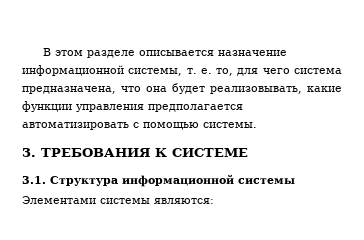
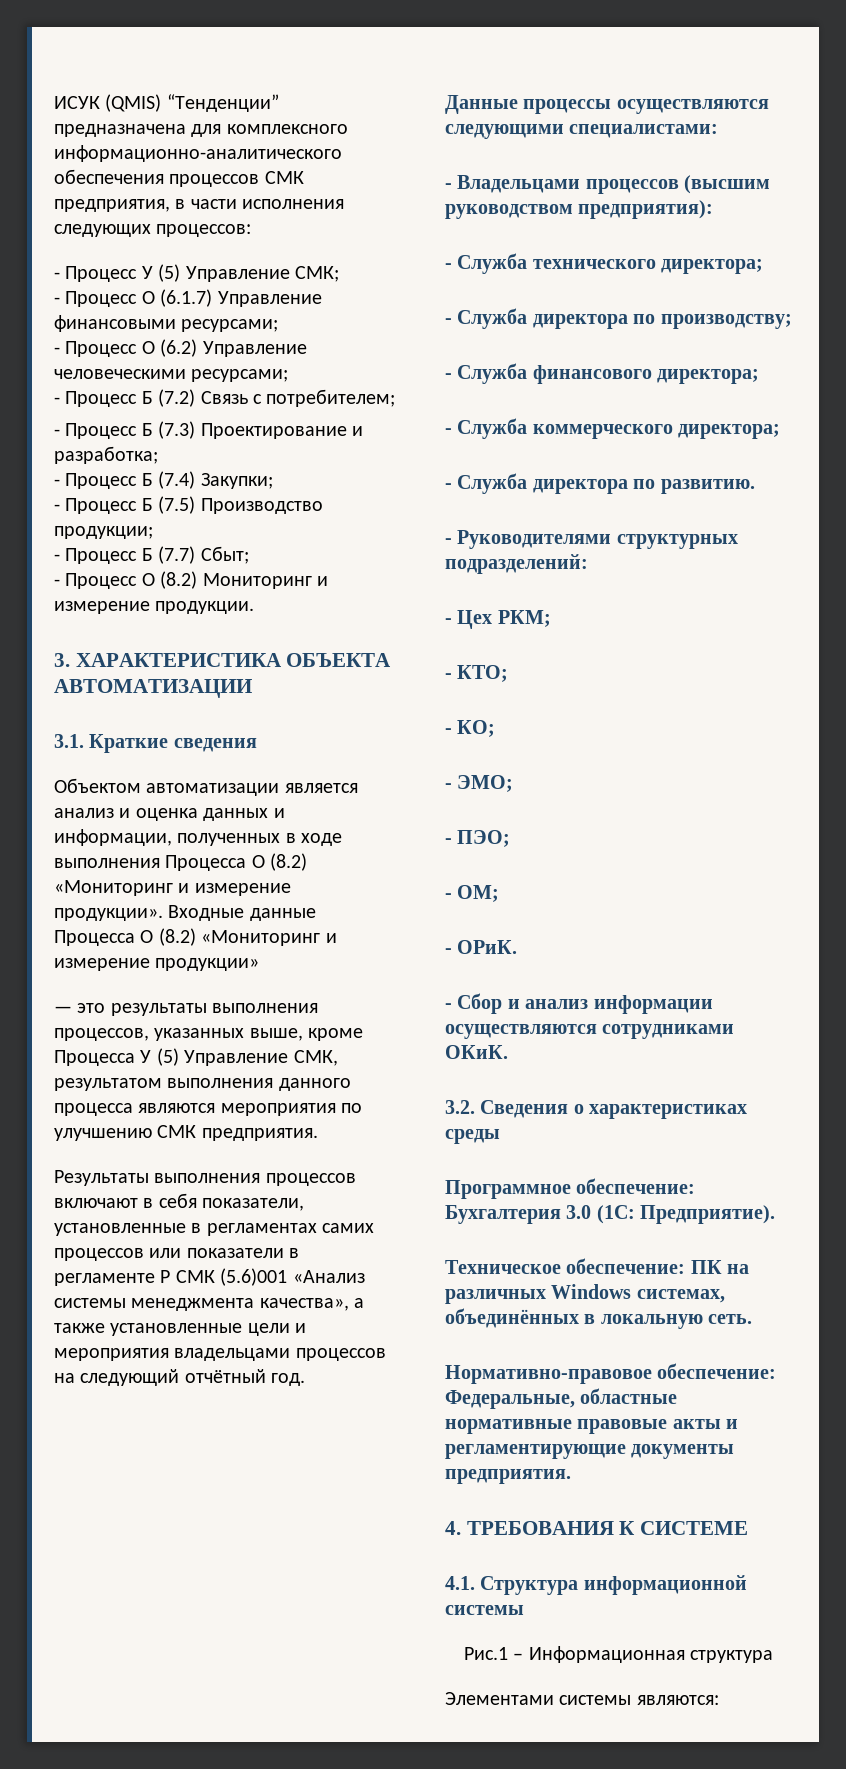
[43,48,288,58] [22,65,342,76] [22,83,342,94] [22,101,243,112] [22,122,257,130] [22,148,36,157] В этом разделе описывается назначение информационной системы, т. е. то, для чего система предназначена, что она будет реализовывать, какие функции управления предполагается автоматизировать с помощью системы. // 3. -> [54,94,279,112] [54,124,348,137] [54,145,342,162] [54,169,304,187] [54,199,345,212] [54,224,252,237] [54,264,339,282] [54,289,322,307] [54,315,279,332] [54,339,307,357] [54,369,289,382] [54,389,396,407] [54,421,363,439] [54,446,158,464] [54,471,273,489] [54,496,323,514] [54,526,153,539] [54,546,249,564] [54,571,328,589] [54,601,255,614] [54,653,392,667] [54,679,252,698] [54,734,257,753] [54,778,358,796] [54,808,285,821] [54,829,343,846] [54,853,308,871] [54,880,291,896] [54,905,316,921] [54,928,337,946] [54,958,260,971] [54,1003,319,1016] [54,1028,364,1041] [54,1048,338,1066] [54,1078,351,1091] [54,1103,363,1116] [54,1125,318,1141] [54,1170,356,1186] [54,1193,305,1211] [54,1223,375,1236] [54,1248,300,1261] [54,1268,365,1286] [54,1298,365,1311] [54,1323,307,1336] [54,1348,386,1361] [54,1369,306,1386] [445,95,769,114] [445,124,719,139] [445,175,771,194] [445,200,714,219] [445,253,764,274] [445,308,792,329] [445,363,760,384] [445,418,781,439] [445,473,755,494] [445,530,738,549] [445,554,588,574] [445,610,551,629] [445,665,509,682] [445,720,496,737] [445,775,514,792] [445,830,511,847] [445,885,500,902] [445,940,518,954] [445,993,713,1014] [445,1024,735,1039] [445,1045,508,1059] [445,1100,748,1119] [445,1129,500,1144] [445,1178,696,1199] [445,1205,776,1224] [445,1258,750,1274] [445,1284,725,1304] [445,1308,753,1329] [445,1363,777,1384] [445,1388,678,1409] [445,1419,739,1434] [445,1444,735,1459] [445,1469,571,1484] [445,1521,461,1535] ИСУК (QMIS) “Тенденции” предназначена для комплексного информационно-аналитического обеспечения процессов СМК предприятия, в части исполнения следующих процессов: // - Процесс У (5) Управление СМК; // - Процесс О (6.1.7) Управление финансовыми ресурсами; // - Процесс О (6.2) Управление человеческими ресурсами; // - Процесс Б (7.2) Связь с потребителем; // - Процесс Б (7.3) Проектирование и разработка; // - Процесс Б (7.4) Закупки; // - Процесс Б (7.5) Производство продукции; // - Процесс Б (7.7) Сбыт; // - Процесс О (8.2) Мониторинг и измерение продукции. // 3. ХАРАКТЕРИСТИКА ОБЪЕКТА АВТОМАТИЗАЦИИ // 3.1. Краткие сведения // Объектом автоматизации является анализ и оценка данных и информации, полученных в ходе выполнения Процесса О (8.2) «Мониторинг и измерение продукции». Входные данные Процесса О (8.2) «Мониторинг и измерение продукции» // — это результаты выполнения процессов, указанных выше, кроме Процесса У (5) Управление СМК, результатом выполнения данного процесса являются мероприятия по улучшению СМК предприятия. // Результаты выполнения процессов включают в себя показатели, установленные в регламентах самих процессов или показатели в регламенте Р СМК (5.6)001 «Анализ системы менеджмента качества», а также установленные цели и мероприятия владельцами процессов на следующий отчётный год. // Данные процессы осуществляются следующими специалистами: // - Владельцами процессов (высшим руководством предприятия): // - Служба технического директора; // - Служба директора по производству; // - Служба финансового директора; // - Служба коммерческого директора; // - Служба директора по развитию. // - Руководителями структурных подразделений: // - Цех РКМ; // - КТО; // - КО; // - ЭМО; // - ПЭО; // - ОМ; // - ОРиК. // - Сбор и анализ информации осуществляются сотрудниками ОКиК. // 3.2. Сведения о характеристиках среды // Программное обеспечение: Бухгалтерия 3.0 (1С: Предприятие). // Техническое обеспечение: ПК на различных Windows системах, объединённых в локальную сеть. // Нормативно-правовое обеспечение: Федеральные, областные нормативные правовые акты и регламентирующие документы предприятия. // 4.
[22,176,46,184] 3.1. -> [445,1576,475,1590] 4.1.
(295, 181) none -> [463,1646,774,1663] // Рис.1 – Информационная структура

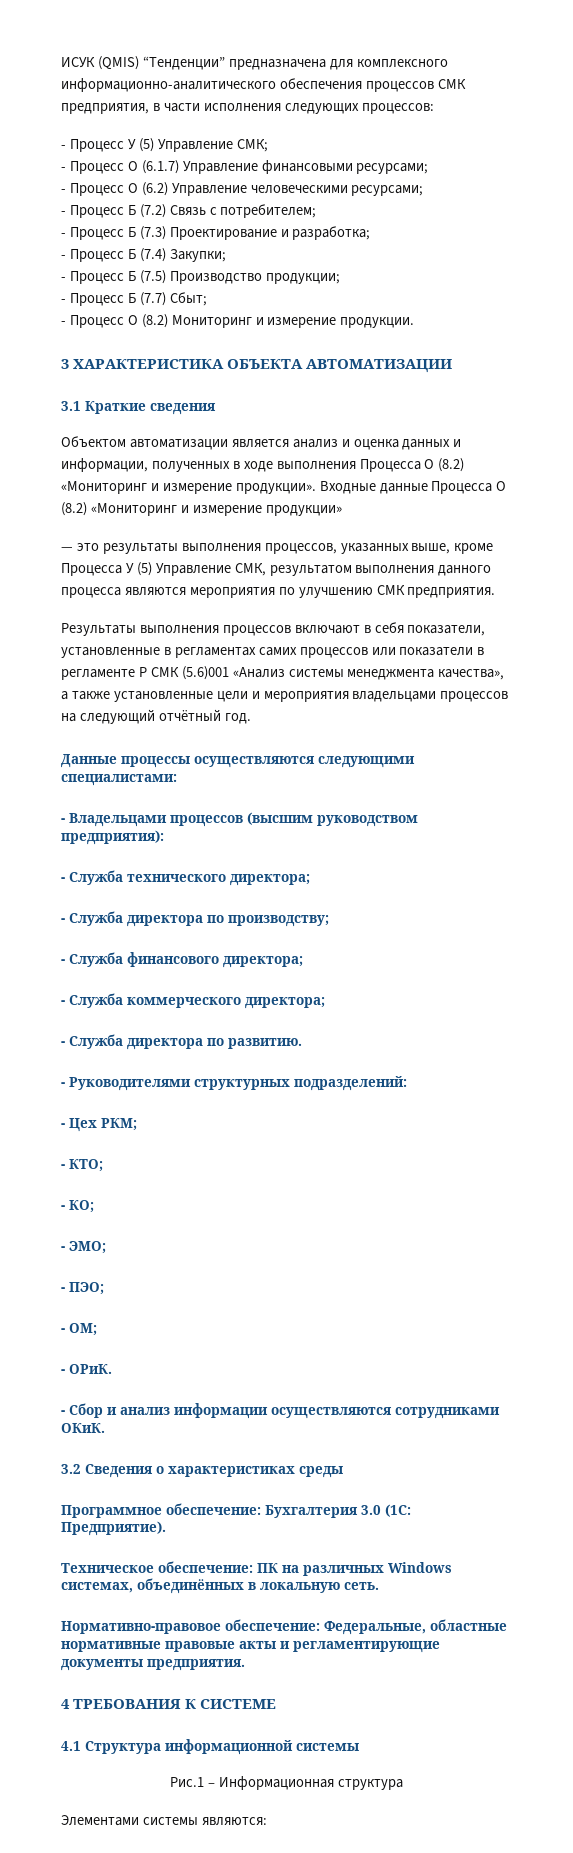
[54,653,70,667] 3. -> [61,359,69,369] 3
[54,734,84,748] 3.1. -> [61,401,81,411] 3.1
[445,1100,475,1114] 3.2. -> [61,1464,81,1474] 3.2
[445,1521,461,1535] 4. -> [61,1699,70,1709] 4
[445,1576,475,1590] 4.1. -> [61,1741,81,1751] 4.1

